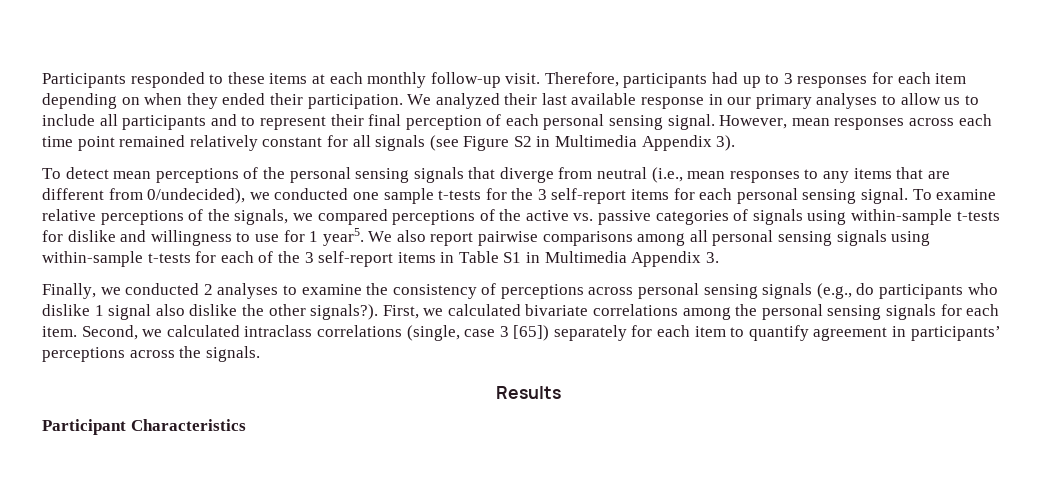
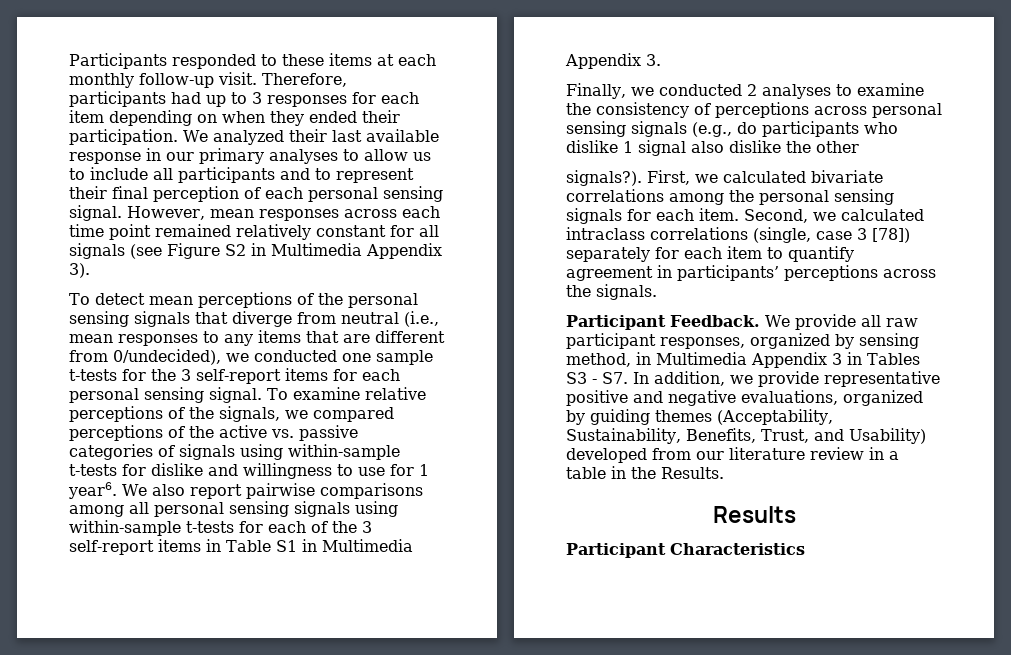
[322,228,364,246] year5. -> [68,482,117,499] year6.
(306, 310) none -> (859, 147) //
[513,325,550,341] [65]) -> [872,228,910,243] [78])
(260, 354) none -> [566,314,918,330] [566,333,919,349] [566,352,920,368] [566,371,940,387] [566,390,923,406] [566,409,833,425] [566,428,926,444] [566,447,899,463] [566,466,724,479] // Participant Feedback. We provide all raw participant responses, organized by sensing method, in Multimedia Appendix 3 in Tables S3 - S7. In addition, we provide representative positive and negative evaluations, organized by guiding themes (Acceptability, Sustainability, Benefits, Trust, and Usability) developed from our literature review in a table in the Results.

